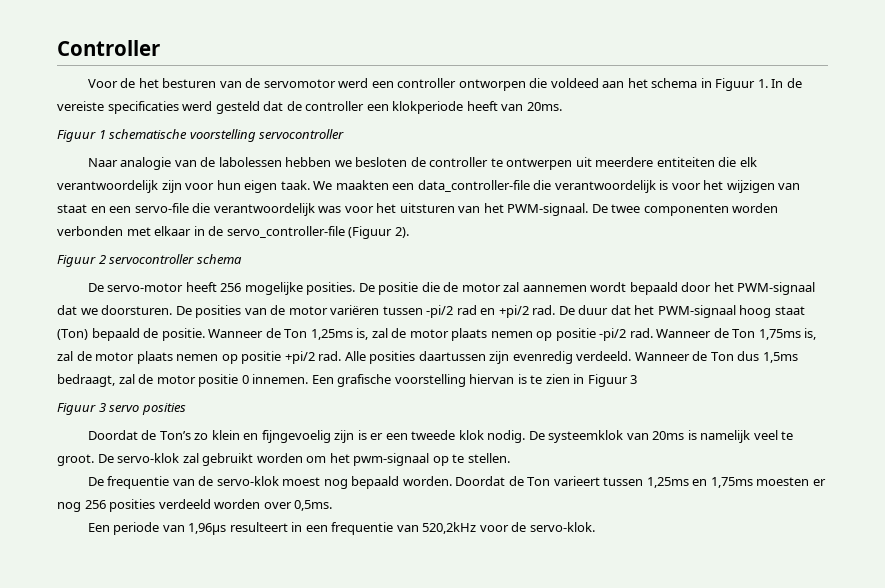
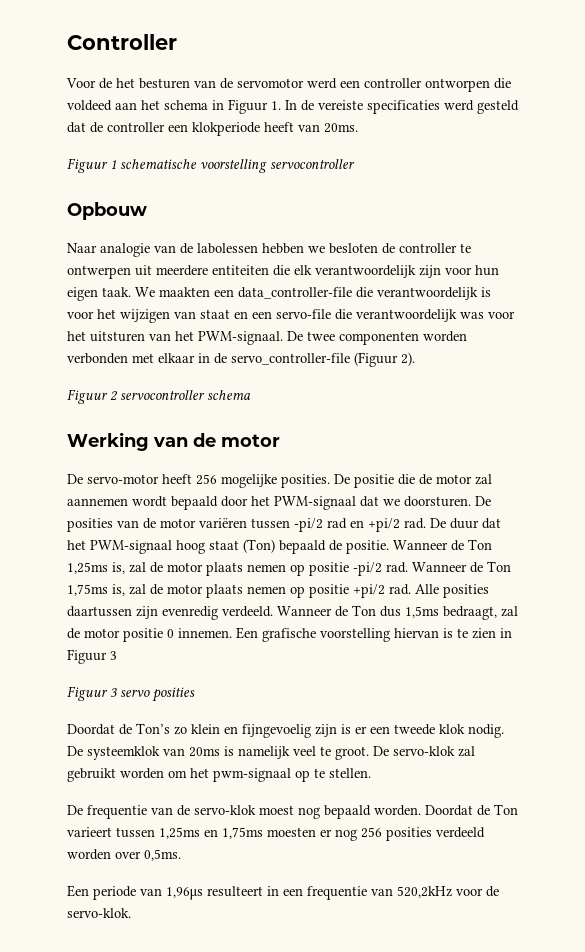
(345, 134) none -> [67,202,147,220] // Opbouw
(242, 259) none -> [67,432,280,451] // Werking van de motor

